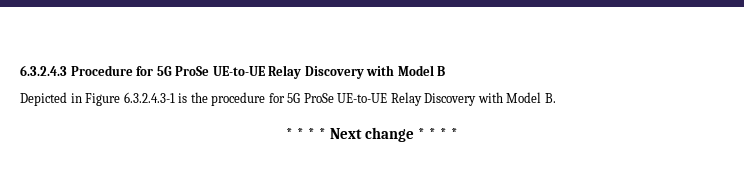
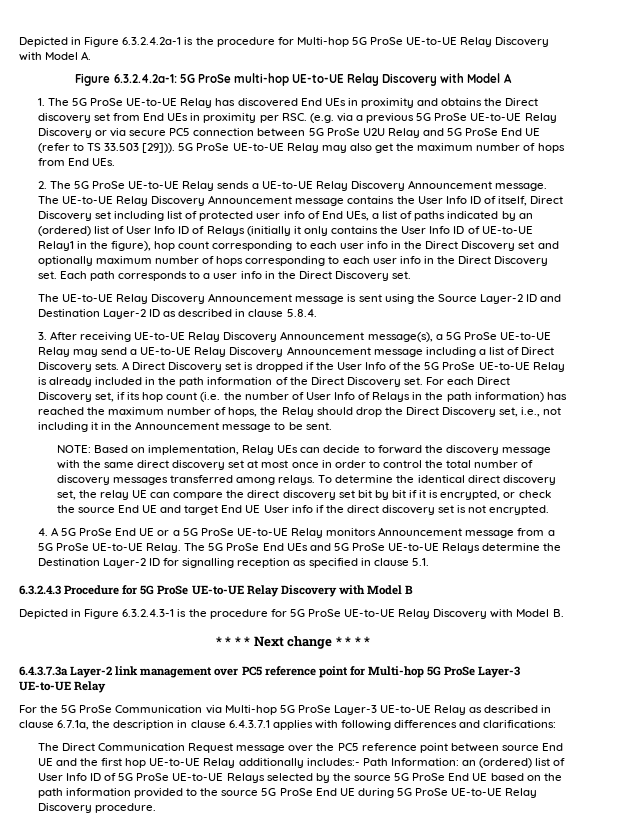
(20, 70) none -> [19,37,550,47] [19,51,92,61] [75,73,512,86] [37,98,539,108] [37,113,557,123] [37,128,541,138] [37,143,565,153] [37,158,116,166] [37,180,548,191] [37,195,564,206] [37,211,533,221] [37,226,533,236] [37,241,559,251] [37,256,549,266] [37,271,412,281] [37,293,562,304] [37,309,317,319] [37,331,551,342] [37,346,555,357] [37,361,565,372] [37,377,511,387] [37,392,567,402] [37,407,562,417] [37,421,332,432] [56,445,551,455] [56,460,534,470] [56,475,556,485] [56,490,551,500] [56,505,550,515] [37,527,555,538] [37,543,562,553] [37,558,429,568] Depicted in Figure 6.3.2.4.2a-1 is the procedure for Multi-hop 5G ProSe UE-to-UE Relay Discovery with Model A. // Figure 6.3.2.4.2a-1: 5G ProSe multi-hop UE-to-UE Relay Discovery with Model A // 1. The 5G ProSe UE-to-UE Relay has discovered End UEs in proximity and obtains the Direct discovery set from End UEs in proximity per RSC. (e.g. via a previous 5G ProSe UE-to-UE Relay Discovery or via secure PC5 connection between 5G ProSe U2U Relay and 5G ProSe End UE (refer to TS 33.503 [29])). 5G ProSe UE-to-UE Relay may also get the maximum number of hops from End UEs. // 2. The 5G ProSe UE-to-UE Relay sends a UE-to-UE Relay Discovery Announcement message. The UE-to-UE Relay Discovery Announcement message contains the User Info ID of itself, Direct Discovery set including list of protected user info of End UEs, a list of paths indicated by an (ordered) list of User Info ID of Relays (initially it only contains the User Info ID of UE-to-UE Relay1 in the figure), hop count corresponding to each user info in the Direct Discovery set and optionally maximum number of hops corresponding to each user info in the Direct Discovery set. Each path corresponds to a user info in the Direct Discovery set. // The UE-to-UE Relay Discovery Announcement message is sent using the Source Layer-2 ID and Destination Layer-2 ID as described in clause 5.8.4. // 3. After receiving UE-to-UE Relay Discovery Announcement message(s), a 5G ProSe UE-to-UE Relay may send a UE-to-UE Relay Discovery Announcement message including a list of Direct Discovery sets. A Direct Discovery set is dropped if the User Info of the 5G ProSe UE-to-UE Relay is already included in the path information of the Direct Discovery set. For each Direct Discovery set, if its hop count (i.e. the number of User Info of Relays in the path information) has reached the maximum number of hops, the Relay should drop the Direct Discovery set, i.e., not including it in the Announcement message to be sent. // NOTE: Based on implementation, Relay UEs can decide to forward the discovery message with the same direct discovery set at most once in order to control the total number of discovery messages transferred among relays. To determine the identical direct discovery set, the relay UE can compare the direct discovery set bit by bit if it is encrypted, or check the source End UE and target End UE User info if the direct discovery set is not encrypted. // 4. A 5G ProSe End UE or a 5G ProSe UE-to-UE Relay monitors Announcement message from a 5G ProSe UE-to-UE Relay. The 5G ProSe End UEs and 5G ProSe UE-to-UE Relays determine the Destination Layer-2 ID for signalling reception as specified in clause 5.1. //
(459, 133) none -> [19,666,521,678] [19,681,107,693] [19,705,552,715] [19,720,557,730] [37,743,564,753] [37,758,566,768] [37,773,562,783] [37,788,538,798] [37,803,156,813] // 6.4.3.7.3a Layer-2 link management over PC5 reference point for Multi-hop 5G ProSe Layer-3 UE-to-UE Relay // For the 5G ProSe Communication via Multi-hop 5G ProSe Layer-3 UE-to-UE Relay as described in clause 6.7.1a, the description in clause 6.4.3.7.1 applies with following differences and clarifications: // The Direct Communication Request message over the PC5 reference point between source End UE and the first hop UE-to-UE Relay additionally includes:- Path Information: an (ordered) list of User Info ID of 5G ProSe UE-to-UE Relays selected by the source 5G ProSe End UE based on the path information provided to the source 5G ProSe End UE during 5G ProSe UE-to-UE Relay Discovery procedure.

